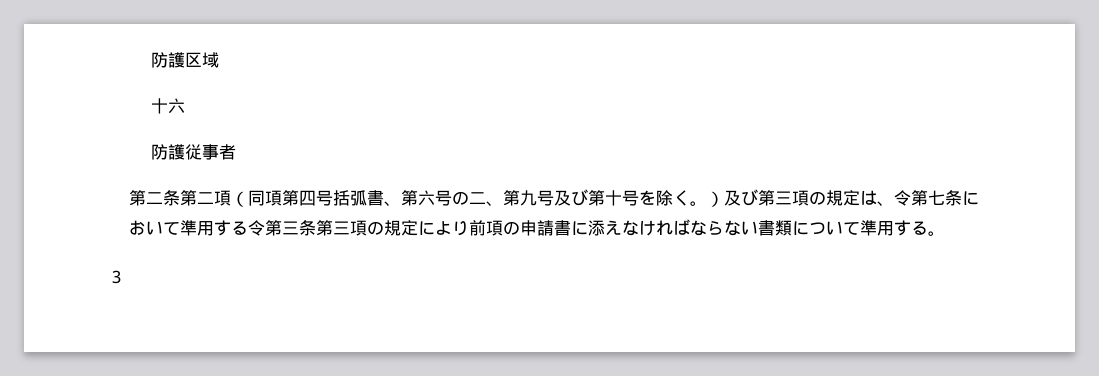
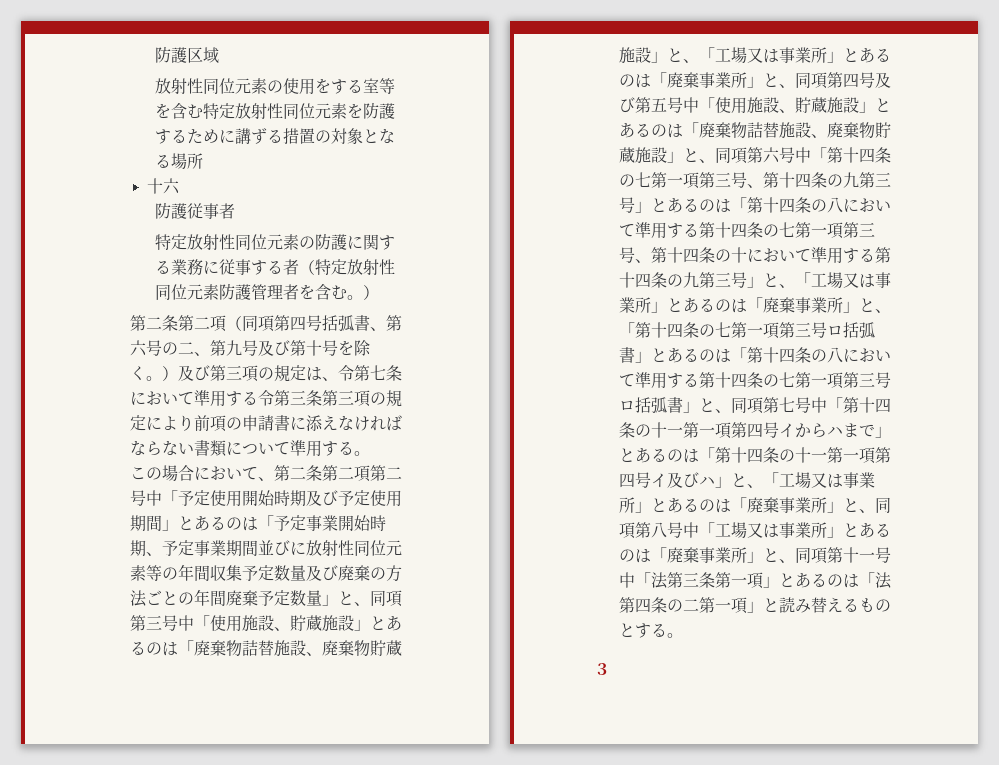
[150,98,185,114] [150,144,236,160] 十六 // 防護従事者 -> [154,78,395,95] [154,102,395,120] [154,128,395,145] [154,153,203,169] [147,178,181,194] [154,202,235,219] [154,233,395,251] [154,259,395,276] [154,283,379,300] 放射性同位元素の使用をする室等を含む特定放射性同位元素を防護するために講ずる措置の対象となる場所 // 十六 // 防護従事者 // 特定放射性同位元素の防護に関する業務に従事する者（特定放射性同位元素防護管理者を含む。）
(946, 233) none -> [129,465,402,482] [129,490,402,507] [129,515,386,531] [129,540,402,556] [129,564,402,582] [129,589,402,607] [129,615,402,632] [129,640,402,657] [618,47,891,64] [618,72,891,89] [618,97,891,114] [618,122,891,139] [618,147,891,164] [618,172,891,189] [618,197,891,213] [618,222,875,239] [618,247,891,264] [618,272,891,288] [618,297,891,313] [618,322,875,339] [618,347,891,363] [618,372,891,389] [618,397,891,414] [618,422,891,439] [618,447,891,464] [618,472,875,488] [618,497,891,513] [618,522,891,539] [618,547,891,564] [618,572,892,589] [618,597,891,614] [618,623,683,638] // この場合において、第二条第二項第二号中「予定使用開始時期及び予定使用期間」とあるのは「予定事業開始時期、予定事業期間並びに放射性同位元素等の年間収集予定数量及び廃棄の方法ごとの年間廃棄予定数量」と、同項第三号中「使用施設、貯蔵施設」とあるのは「廃棄物詰替施設、廃棄物貯蔵施設」と、「工場又は事業所」とあるのは「廃棄事業所」と、同項第四号及び第五号中「使用施設、貯蔵施設」とあるのは「廃棄物詰替施設、廃棄物貯蔵施設」と、同項第六号中「第十四条の七第一項第三号、第十四条の九第三号」とあるのは「第十四条の八において準用する第十四条の七第一項第三号、第十四条の十において準用する第十四条の九第三号」と、「工場又は事業所」とあるのは「廃棄事業所」と、「第十四条の七第一項第三号ロ括弧書」とあるのは「第十四条の八において準用する第十四条の七第一項第三号ロ括弧書」と、同項第七号中「第十四条の十一第一項第四号イからハまで」とあるのは「第十四条の十一第一項第四号イ及びハ」と、「工場又は事業所」とあるのは「廃棄事業所」と、同項第八号中「工場又は事業所」とあるのは「廃棄事業所」と、同項第十一号中「法第三条第一項」とあるのは「法第四条の二第一項」と読み替えるものとする。

